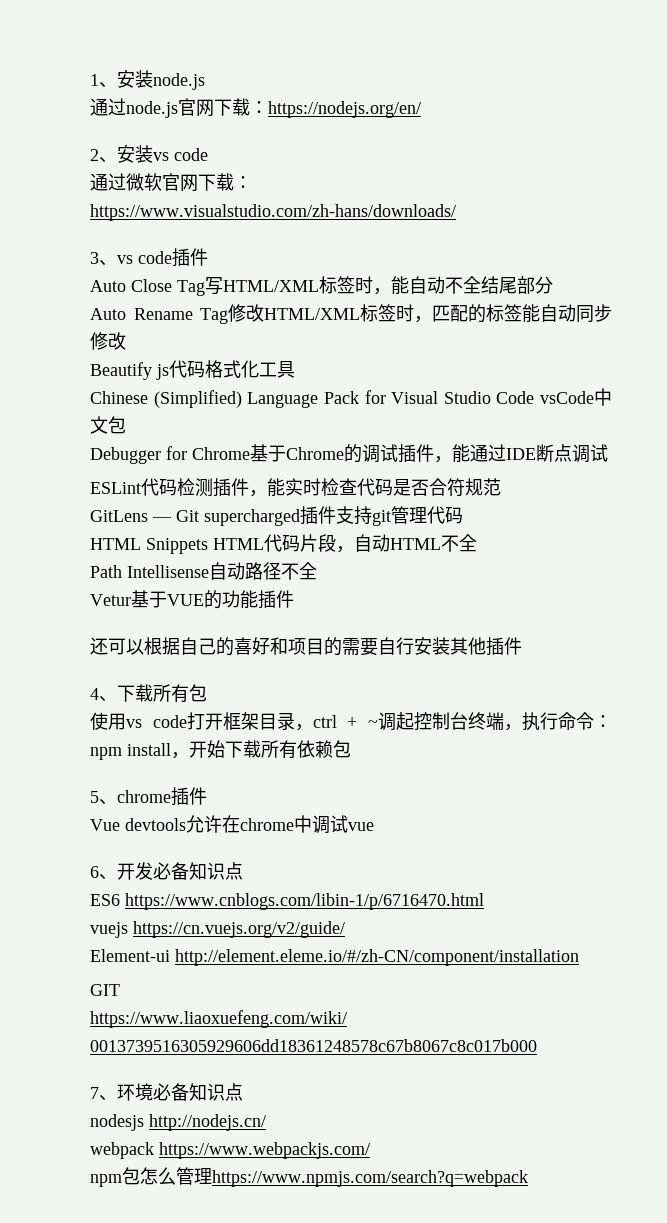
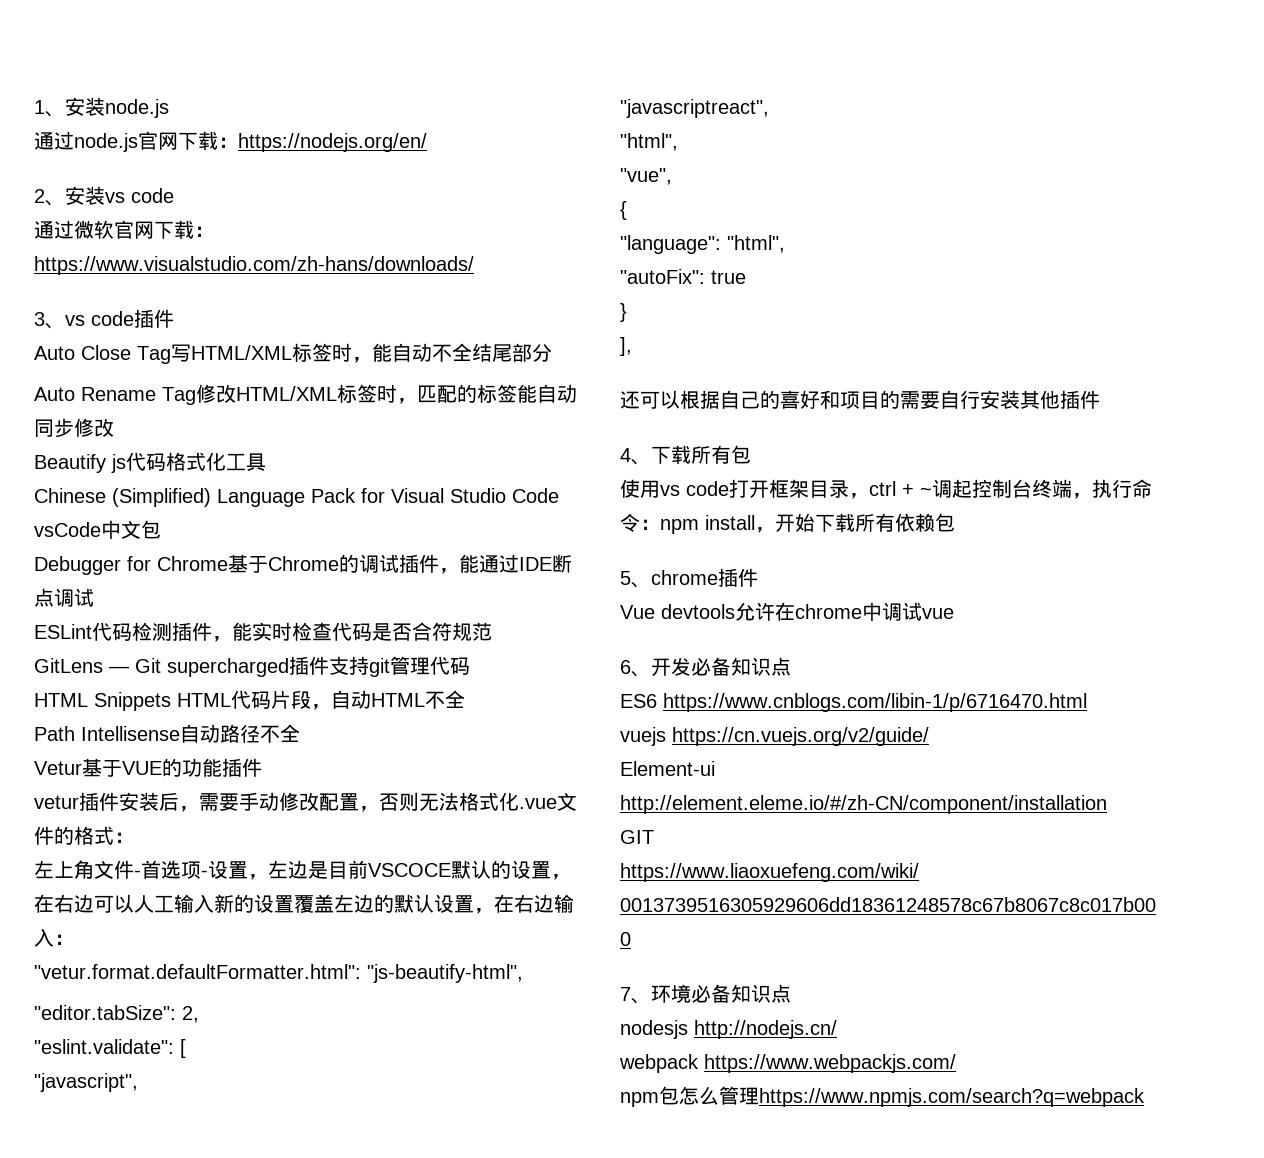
(294, 599) none -> [34,792,577,812] [34,826,134,845] [34,860,571,880] [34,894,574,914] [34,928,74,947] [34,964,523,983] [34,1005,199,1023] [34,1039,186,1058] [34,1073,138,1092] [620,99,769,118] [620,133,678,151] [620,168,672,185] [620,201,627,220] [620,235,785,254] [620,269,746,284] [620,303,627,322] [620,337,632,356] // vetur插件安装后，需要手动修改配置，否则无法格式化.vue文件的格式： // 左上角文件-首选项-设置，左边是目前VSCOCE默认的设置，在右边可以人工输入新的设置覆盖左边的默认设置，在右边输入： // "vetur.format.defaultFormatter.html": "js-beautify-html", // "editor.tabSize": 2, // "eslint.validate": [ // "javascript", // "javascriptreact", // "html", // "vue", // { // "language": "html", // "autoFix": true // } // ],

